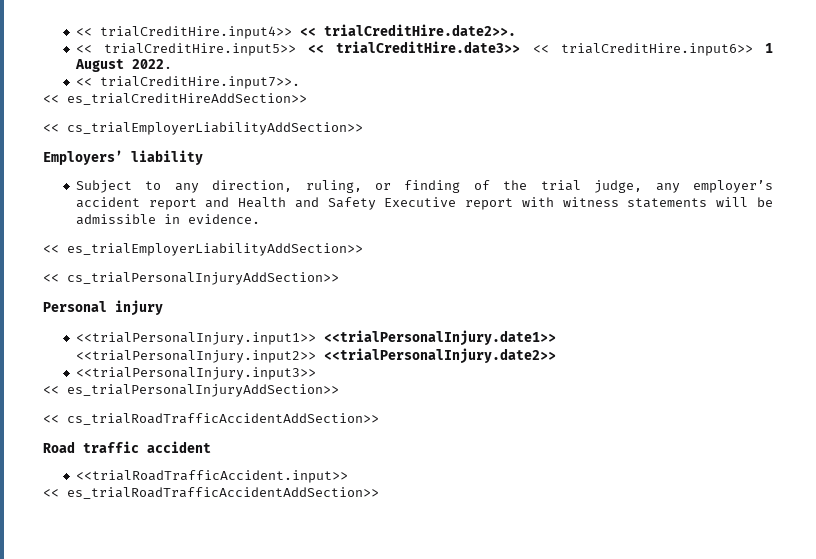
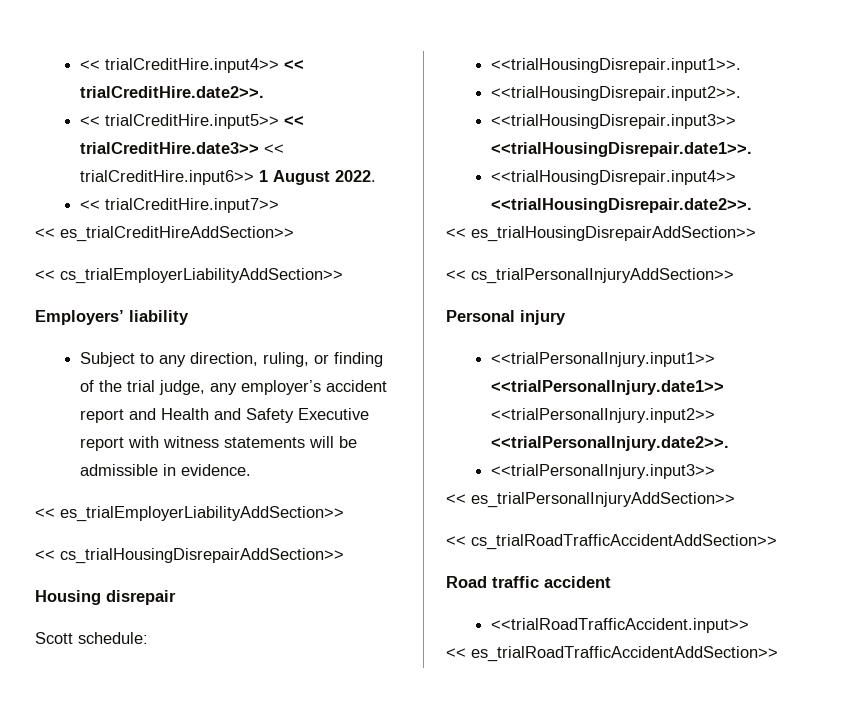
[99,76,300,89] trialCreditHire.input7>>. -> [104,198,279,213] trialCreditHire.input7>>
(363, 249) none -> [35,548,344,564] [35,590,176,605] [35,632,148,644] [490,58,741,73] [490,86,741,101] [490,114,736,129] [490,142,752,157] [490,170,736,185] [490,198,752,213] [446,226,756,242] // << cs_trialHousingDisrepairAddSection>> // Housing disrepair // Scott schedule: // <<trialHousingDisrepair.input1>>. // <<trialHousingDisrepair.input2>>. // <<trialHousingDisrepair.input3>> <<trialHousingDisrepair.date1>>. // <<trialHousingDisrepair.input4>> <<trialHousingDisrepair.date2>>. // << es_trialHousingDisrepairAddSection>>
[323,348,556,364] <<trialPersonalInjury.date2>> -> [490,436,729,451] <<trialPersonalInjury.date2>>.

